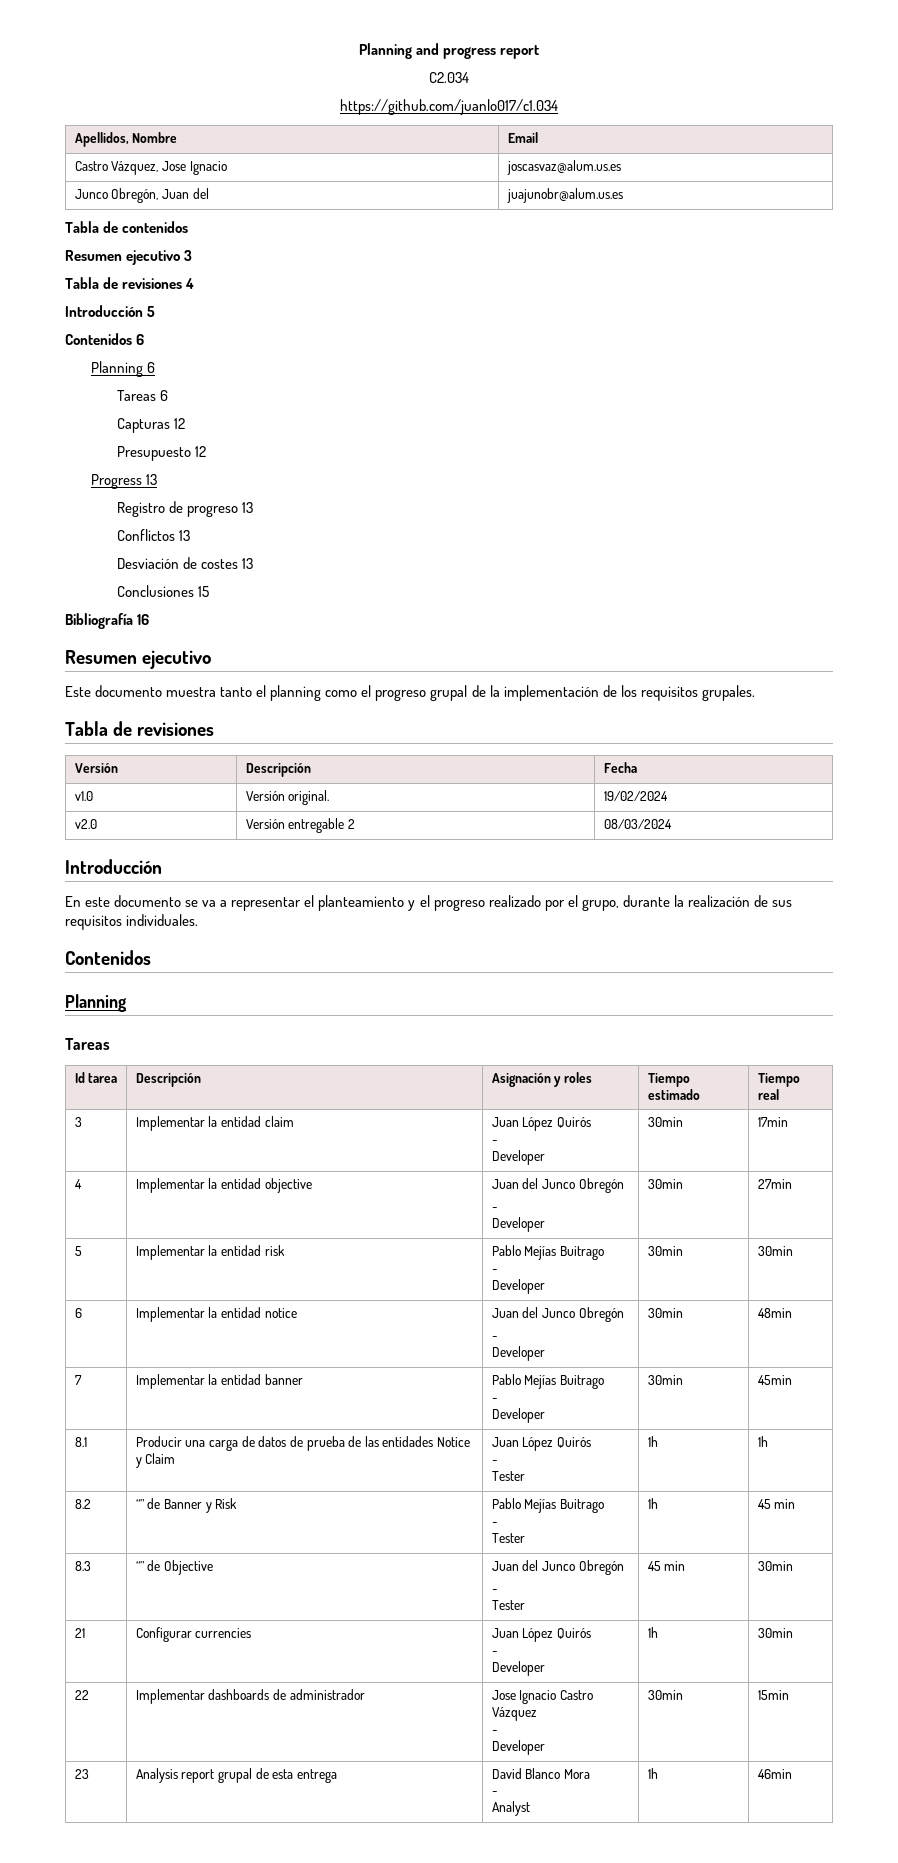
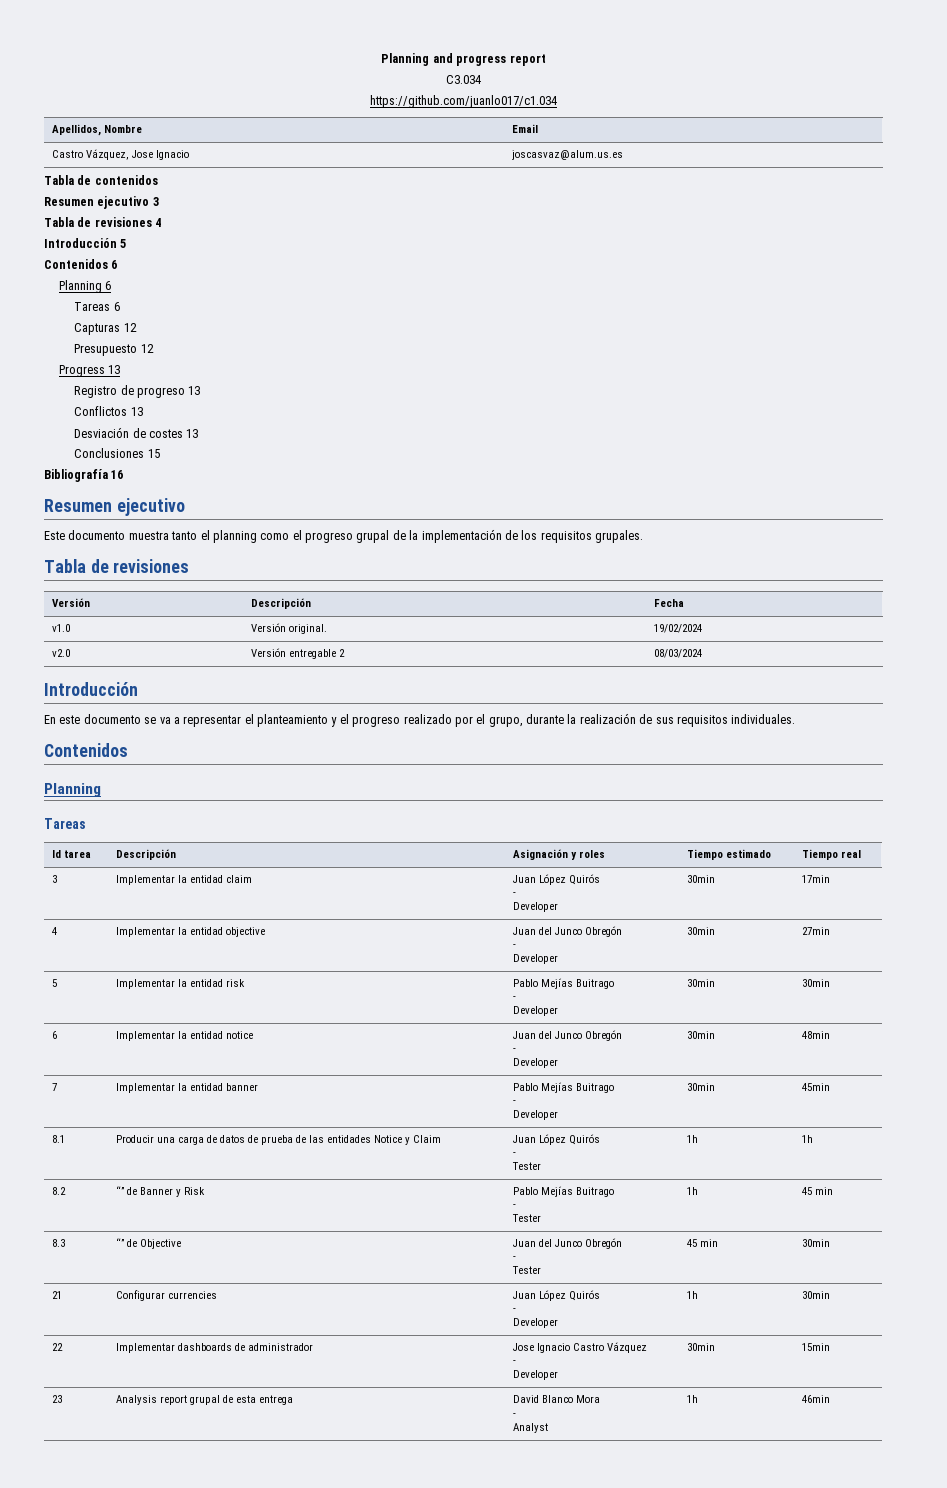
[429,72,469,83] C2.034 -> [446,75,481,84] C3.034
[74,188,209,203] [506,188,623,203] // Junco Obregón, Juan del | juajunobr@alum.us.es -> (624, 155) none

